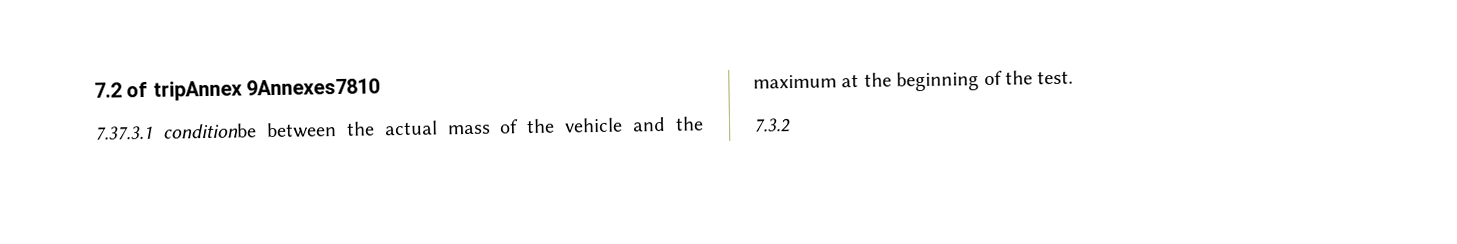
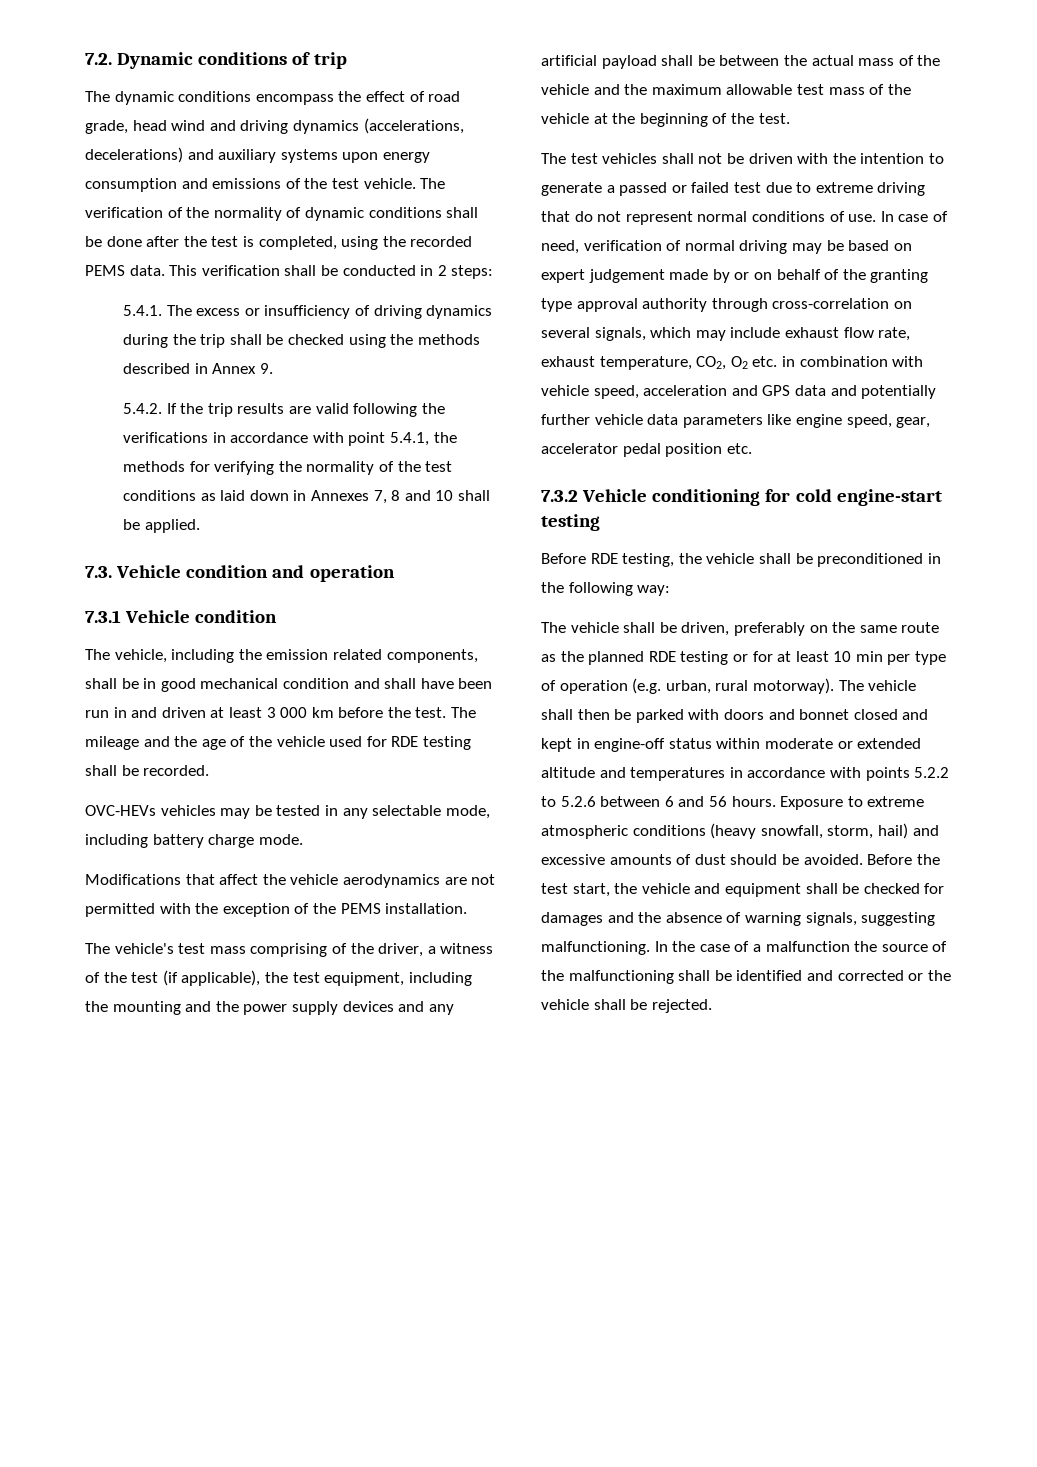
[94,78,381,101] [94,123,257,140] 7.2 of tripAnnex 9Annexes7810 // 7.37.3.1 conditionbe -> [85,52,347,69] [85,91,461,105] [85,118,464,134] [85,147,430,163] [85,178,446,192] [85,207,479,221] [85,236,473,250] [85,265,494,279] [123,305,493,319] [123,334,480,348] [123,363,273,374] [123,403,445,417] [123,432,457,446] [123,461,453,475] [123,490,490,504] [123,519,200,533] [85,565,395,582] [85,610,278,623] [85,649,478,663] [85,678,493,692] [85,707,477,718] [85,736,471,750] [85,765,210,776] [85,805,490,819] [85,834,303,848] [85,874,496,888] [85,903,468,917] [85,943,494,957] [85,970,472,986] [85,1001,454,1015] [541,55,715,69] 7.2. Dynamic conditions of trip // The dynamic conditions encompass the effect of road grade, head wind and driving dynamics (accelerations, decelerations) and auxiliary systems upon energy consumption and emissions of the test vehicle. The verification of the normality of dynamic conditions shall be done after the test is completed, using the recorded PEMS data. This verification shall be conducted in 2 steps: // 5.4.1. The excess or insufficiency of driving dynamics during the trip shall be checked using the methods described in Annex 9. // 5.4.2. If the trip results are valid following the verifications in accordance with point 5.4.1, the methods for verifying the normality of the test conditions as laid down in Annexes 7, 8 and 10 shall be applied. // 7.3. Vehicle condition and operation // 7.3.1 Vehicle condition // The vehicle, including the emission related components, shall be in good mechanical condition and shall have been run in and driven at least 3 000 km before the test. The mileage and the age of the vehicle used for RDE testing shall be recorded. // OVC-HEVs vehicles may be tested in any selectable mode, including battery charge mode. // Modifications that affect the vehicle aerodynamics are not permitted with the exception of the PEMS installation. // The vehicle's test mass comprising of the driver, a witness of the test (if applicable), the test equipment, including the mounting and the power supply devices and any artificial payload shall be
(837, 81) none -> [726,84,911,95] [541,113,589,124] allowable test mass of the vehicle
[753,118,791,133] 7.3.2 -> [541,153,944,164] [541,182,926,196] [541,211,948,225] [541,240,912,254] [541,269,929,283] [541,298,912,312] [541,327,911,341] [541,356,924,370] [541,385,937,399] [541,414,931,428] [541,443,752,457] [541,489,942,506] [541,514,600,531] [541,553,941,567] [541,582,671,596] [541,622,940,636] [541,651,947,665] [541,678,917,694] [541,709,929,723] [541,738,922,752] [541,767,950,781] [541,796,925,810] [541,823,939,839] [541,854,940,865] [541,883,945,897] [541,912,936,926] [541,941,948,955] [541,970,951,984] [541,999,712,1013] The test vehicles shall not be driven with the intention to generate a passed or failed test due to extreme driving that do not represent normal conditions of use. In case of need, verification of normal driving may be based on expert judgement made by or on behalf of the granting type approval authority through cross-correlation on several signals, which may include exhaust flow rate, exhaust temperature, CO2, O2 etc. in combination with vehicle speed, acceleration and GPS data and potentially further vehicle data parameters like engine speed, gear, accelerator pedal position etc. // 7.3.2 Vehicle conditioning for cold engine-start testing // Before RDE testing, the vehicle shall be preconditioned in the following way: // The vehicle shall be driven, preferably on the same route as the planned RDE testing or for at least 10 min per type of operation (e.g. urban, rural motorway). The vehicle shall then be parked with doors and bonnet closed and kept in engine-off status within moderate or extended altitude and temperatures in accordance with points 5.2.2 to 5.2.6 between 6 and 56 hours. Exposure to extreme atmospheric conditions (heavy snowfall, storm, hail) and excessive amounts of dust should be avoided. Before the test start, the vehicle and equipment shall be checked for damages and the absence of warning signals, suggesting malfunctioning. In the case of a malfunction the source of the malfunctioning shall be identified and corrected or the vehicle shall be rejected.

